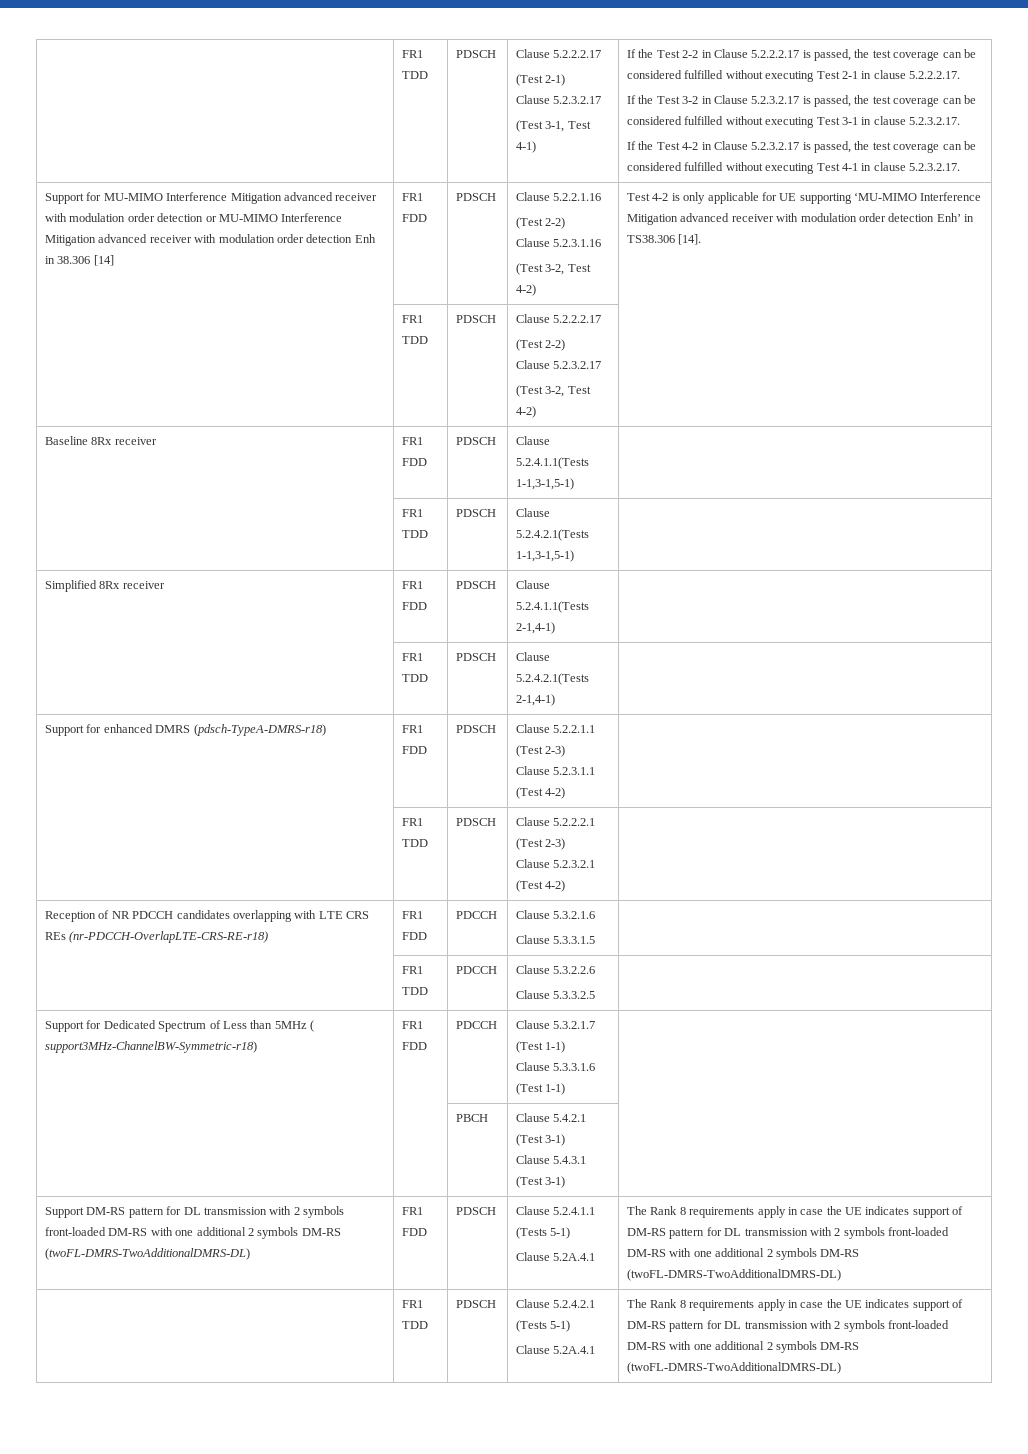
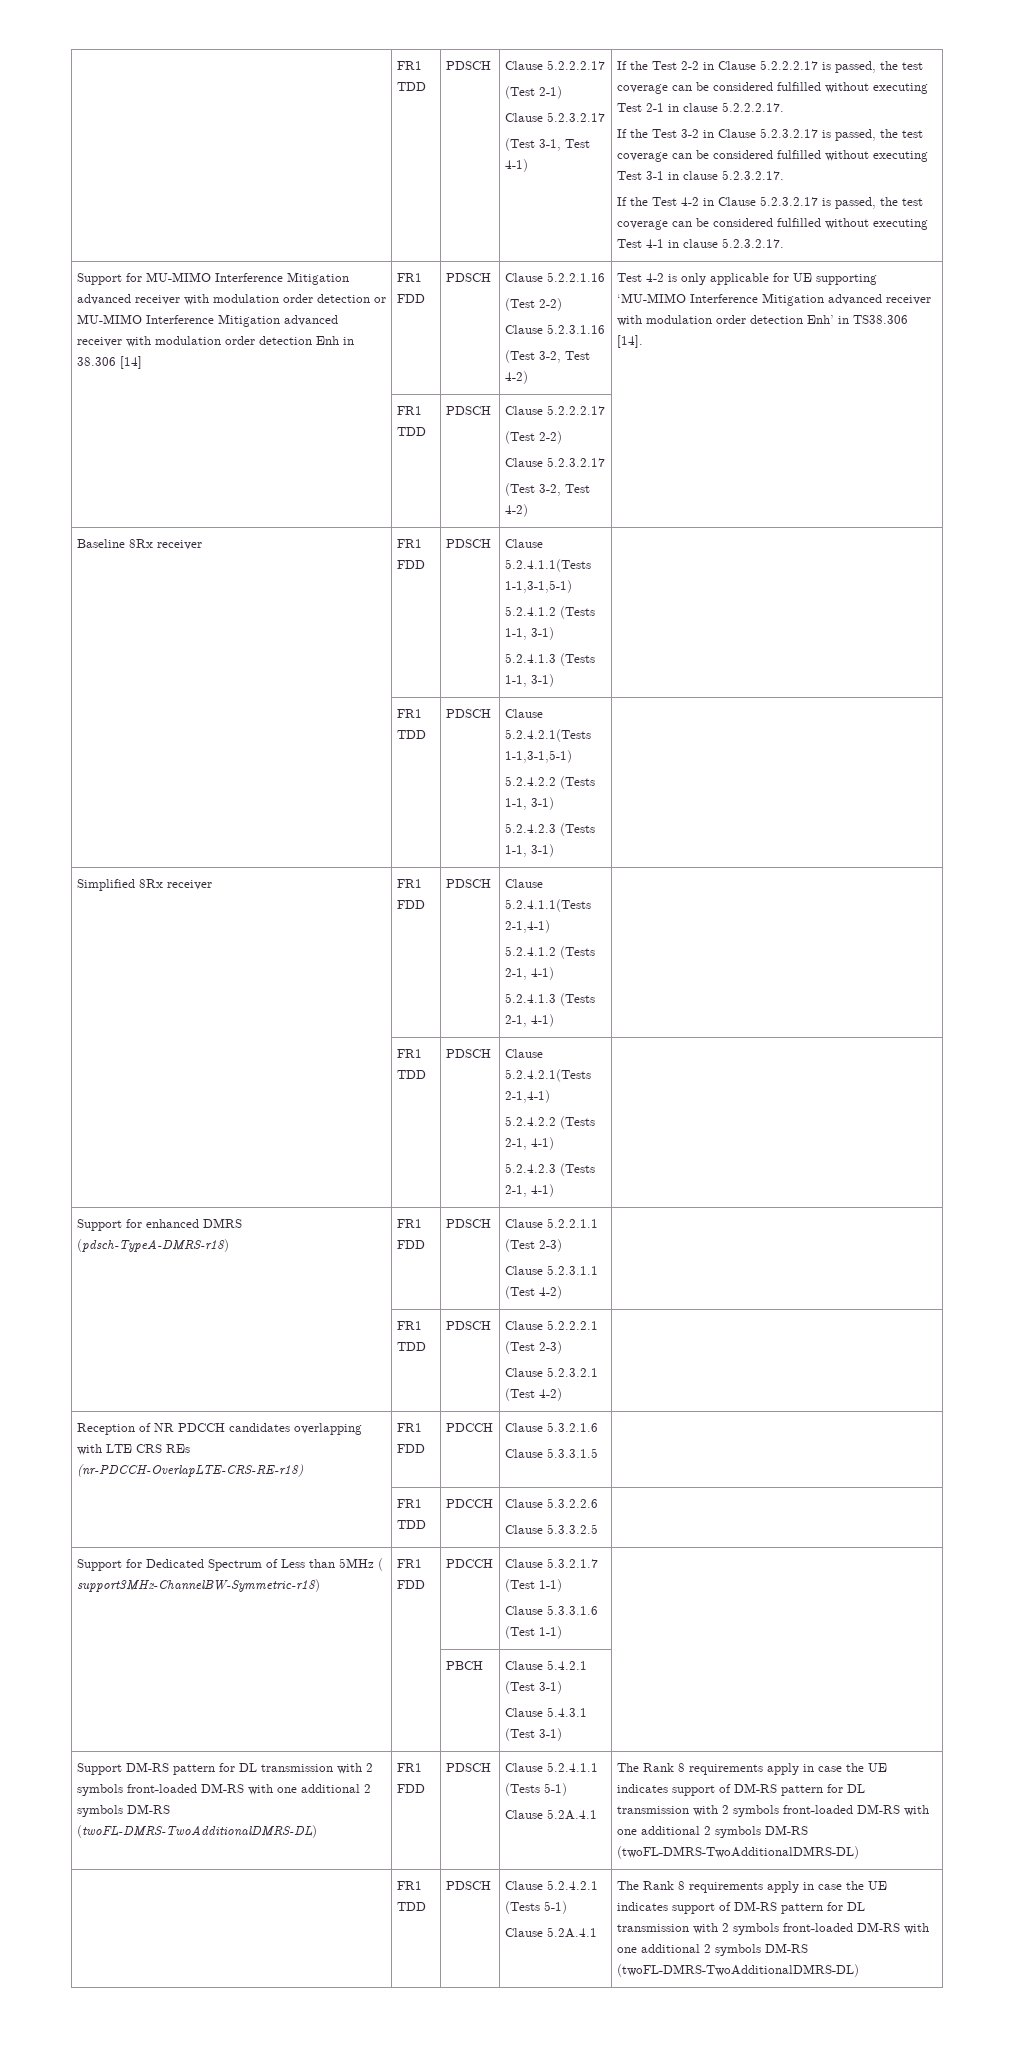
(575, 484) none -> [504,606,595,619] [504,627,554,640] [504,653,595,666] [504,674,554,687] // 5.2.4.1.2 (Tests 1-1, 3-1) // 5.2.4.1.3 (Tests 1-1, 3-1)
(575, 556) none -> [504,776,595,789] [504,797,554,810] [504,823,595,836] [504,844,554,857] // 5.2.4.2.2 (Tests 1-1, 3-1) // 5.2.4.2.3 (Tests 1-1, 3-1)
(556, 628) none -> [504,946,595,959] [504,967,554,980] [504,993,595,1006] [504,1014,554,1027] // 5.2.4.1.2 (Tests 2-1, 4-1) // 5.2.4.1.3 (Tests 2-1, 4-1)
(556, 700) none -> [504,1116,595,1129] [504,1137,554,1150] [504,1163,595,1176] [504,1184,554,1197] // 5.2.4.2.2 (Tests 2-1, 4-1) // 5.2.4.2.3 (Tests 2-1, 4-1)

